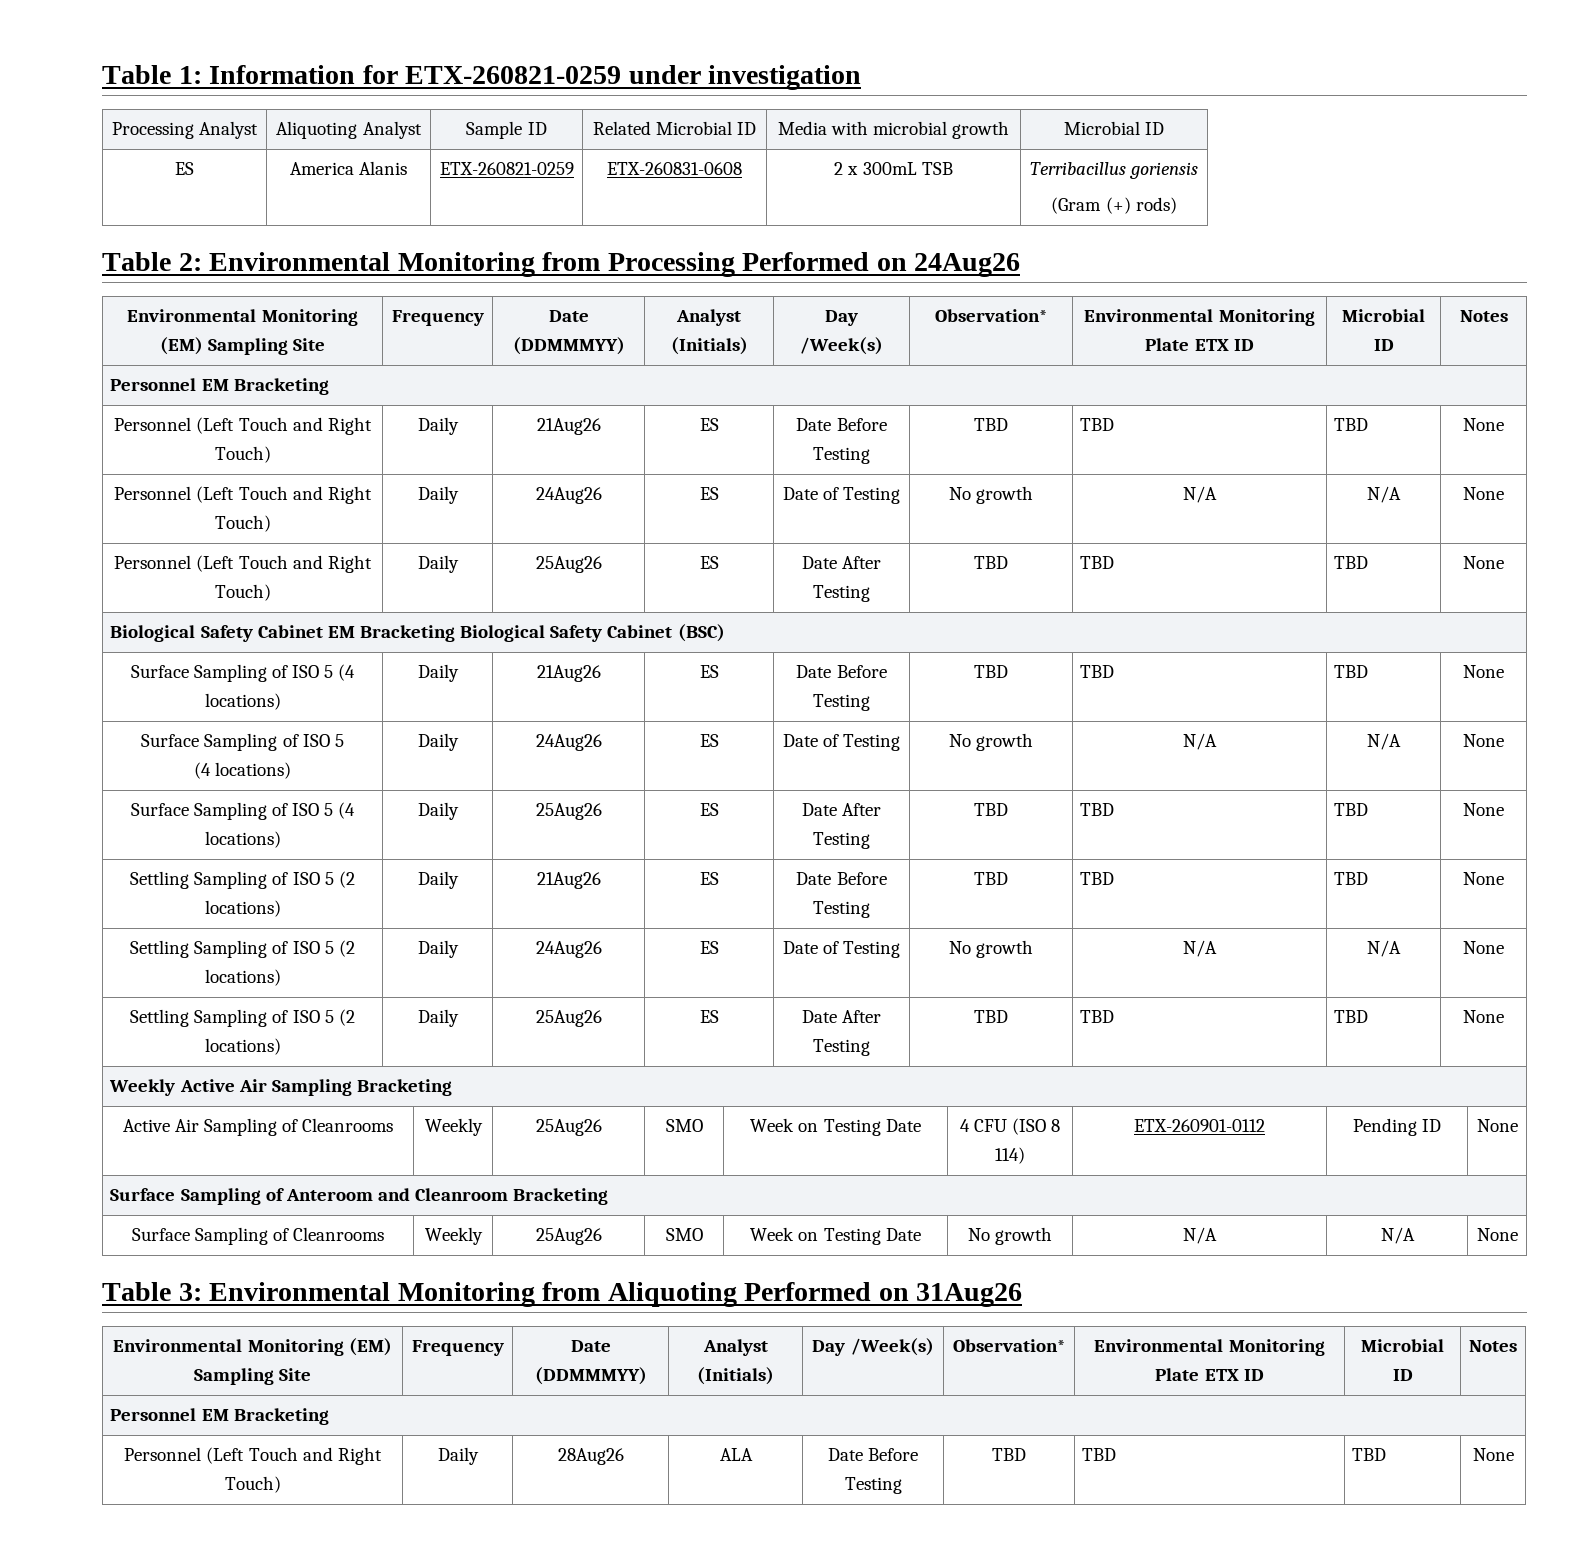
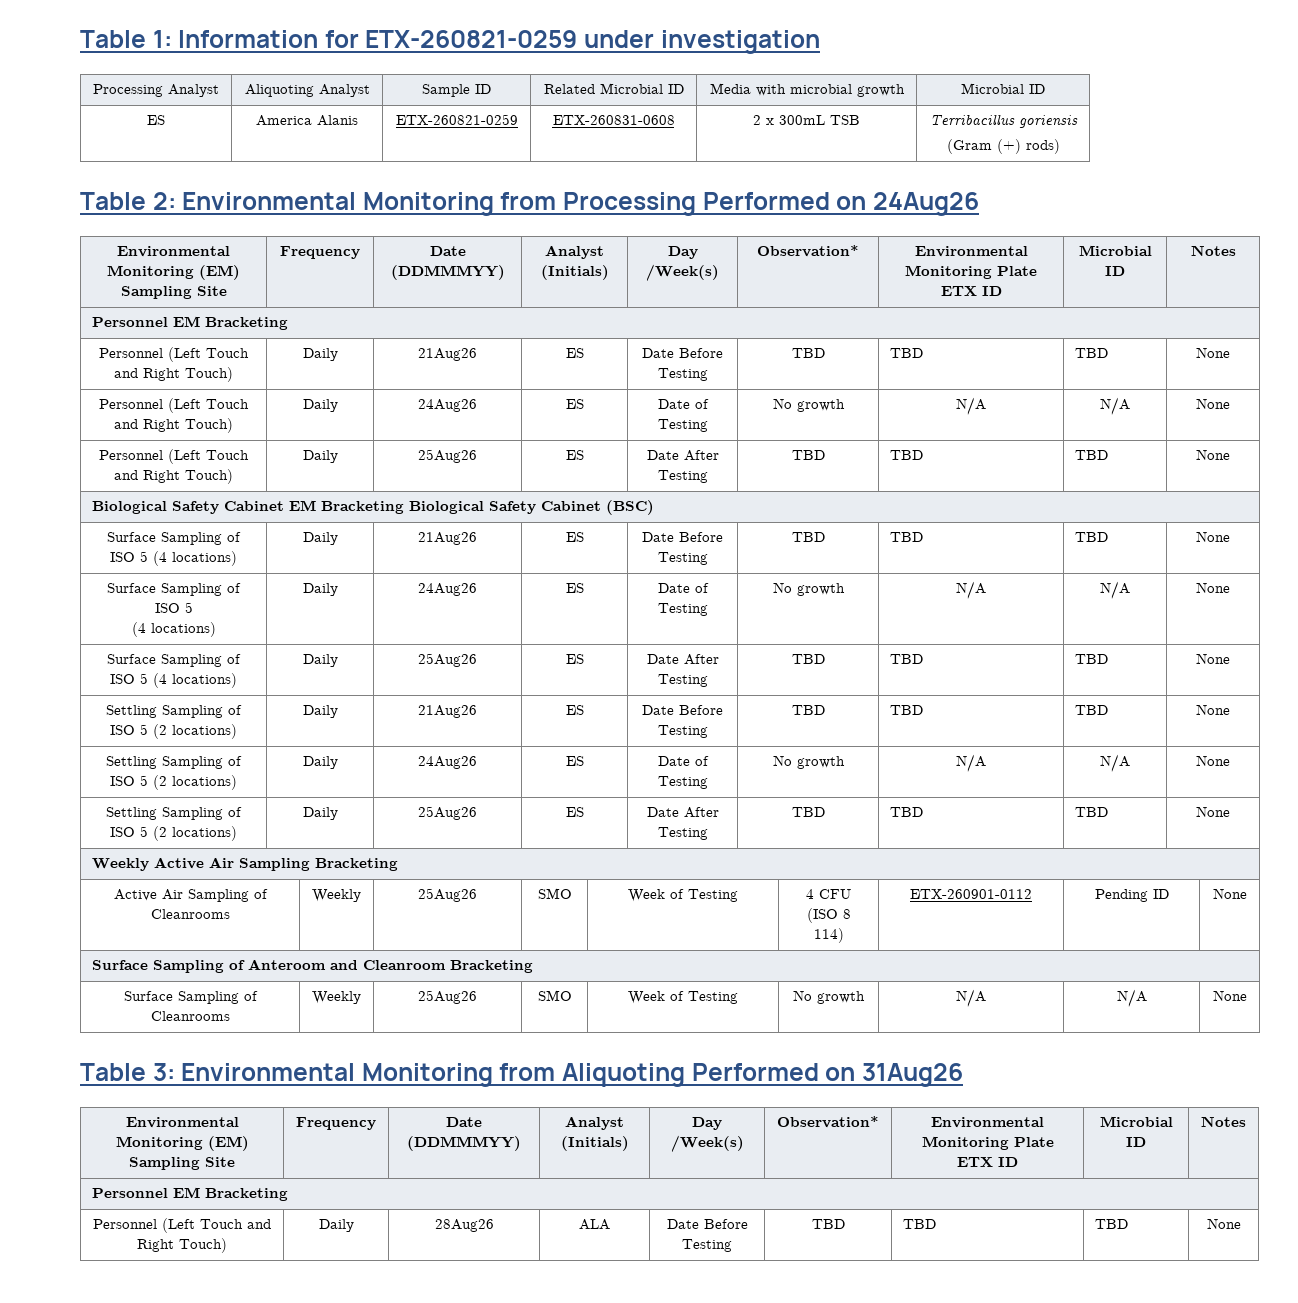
[798,1119,921,1136] on Testing Date -> [670,889,738,902] of Testing
[798,1228,921,1245] on Testing Date -> [670,991,738,1004] of Testing

